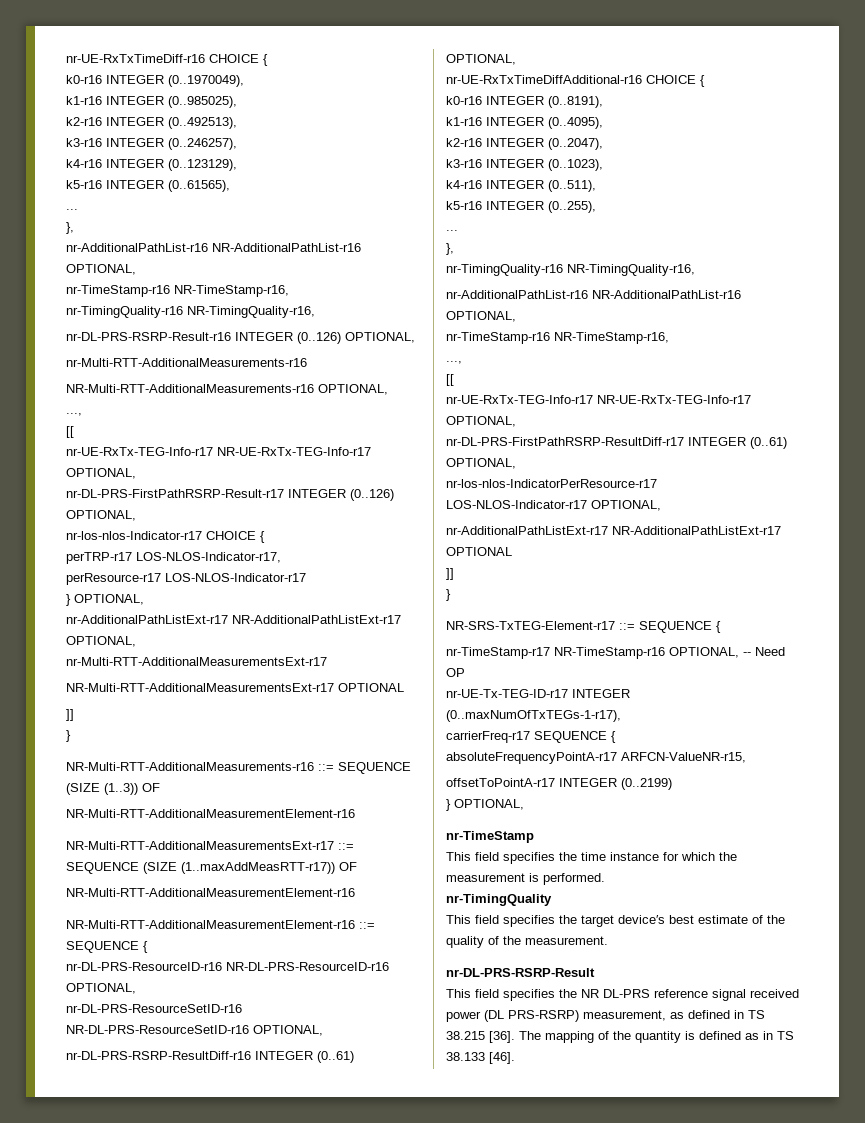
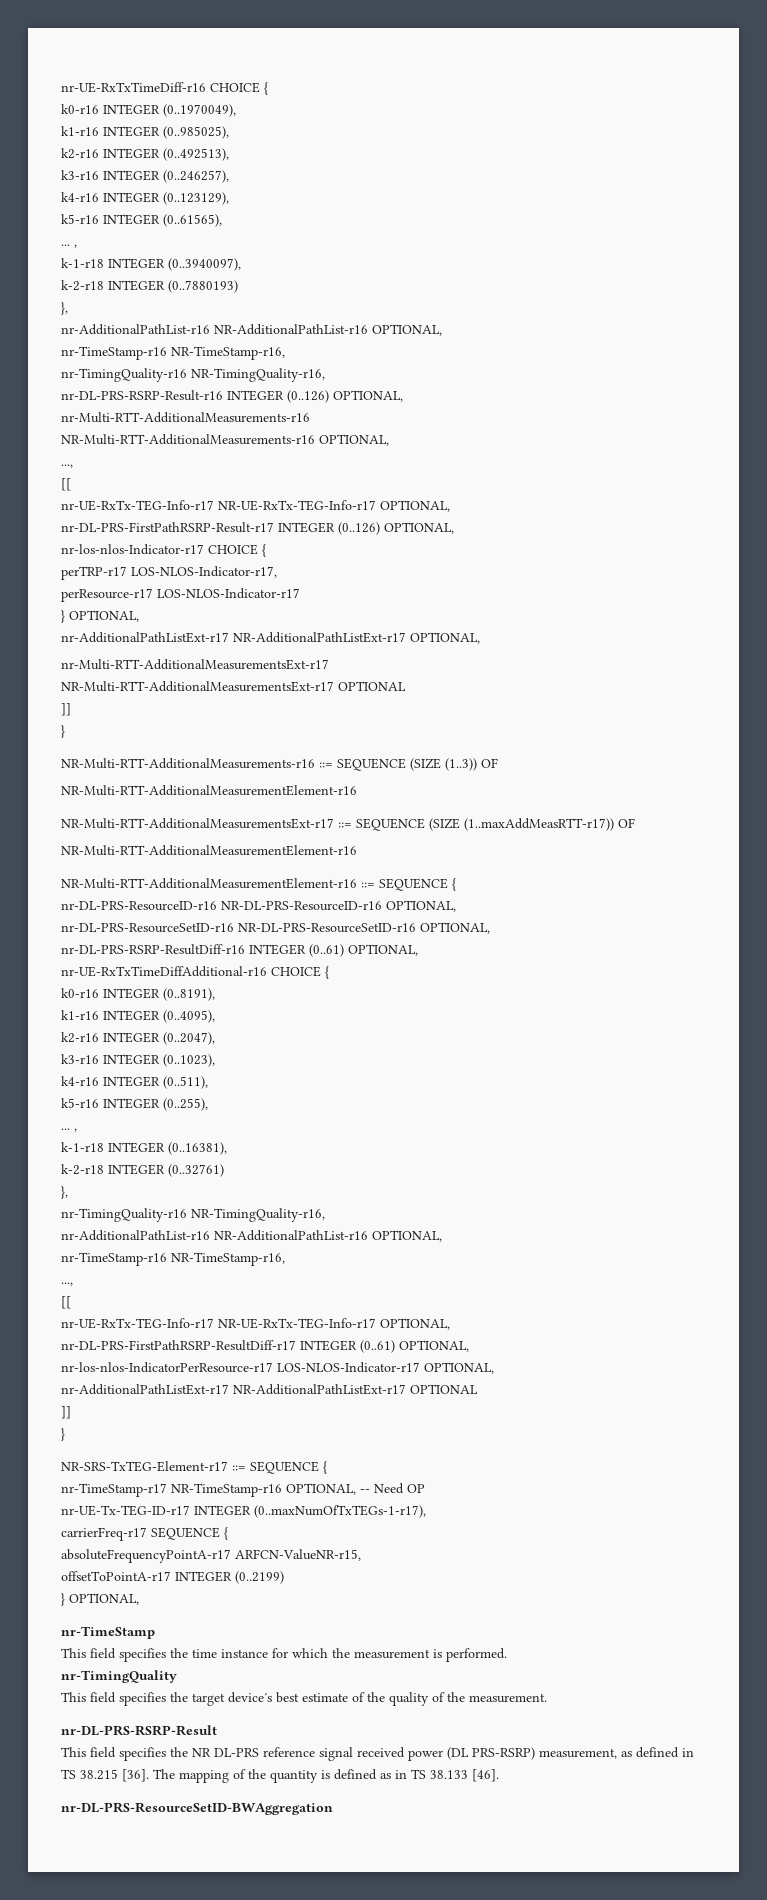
(78, 209) none -> [74,244,77,248] [61,258,241,271] [61,280,238,293] , // k-1-r18 INTEGER (0..3940097), // k-2-r18 INTEGER (0..7880193)
(458, 230) none -> [74,1128,77,1132] [61,1142,227,1155] [61,1164,224,1177] , // k-1-r18 INTEGER (0..16381), // k-2-r18 INTEGER (0..32761)
(515, 1058) none -> [61,1802,333,1815] // nr-DL-PRS-ResourceSetID-BWAggregation

